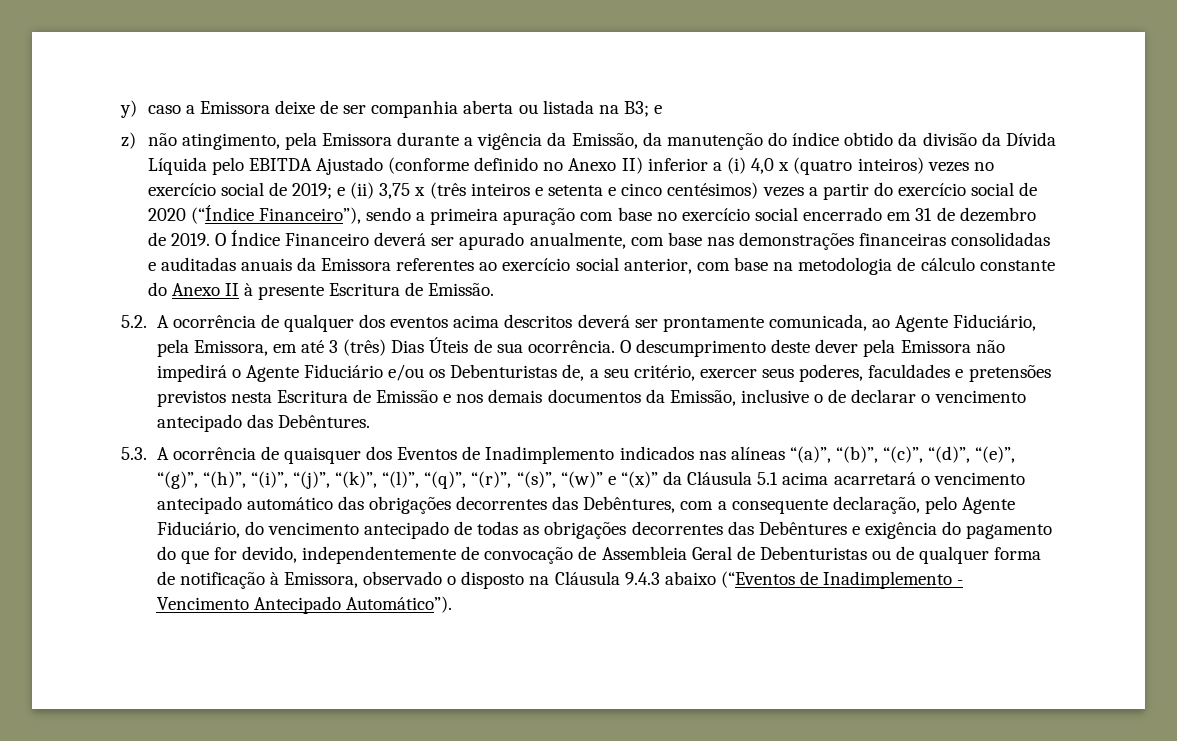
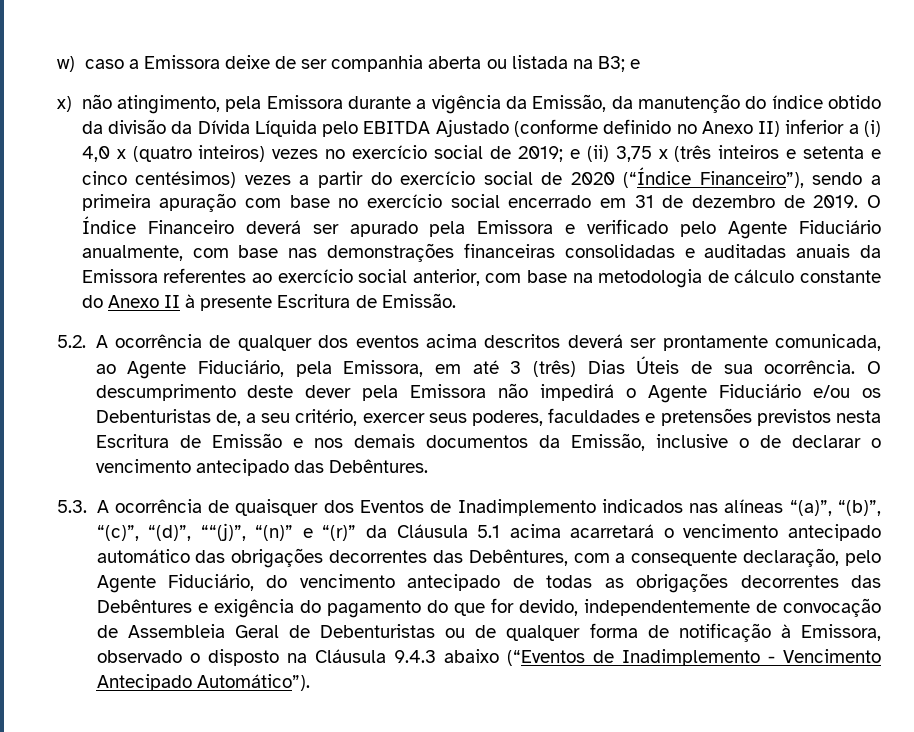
[120,100,137,118] y) -> [57,56,75,72] w)
[121,132,136,149] z) -> [57,96,72,112] x)
(525, 241) none -> [429,219,881,239] pela Emissora e verificado pelo Agente Fiduciário
[975,446,1016,463] [156,471,658,489] “(e)”, “(g)”, “(h)”, “(i)”, “(j)”, “(k)”, “(l)”, “(q)”, “(r)”, “(s)”, “(w)” e “(x)” -> [200,523,357,541] ““(j)”, “(n)” e “(r)”

